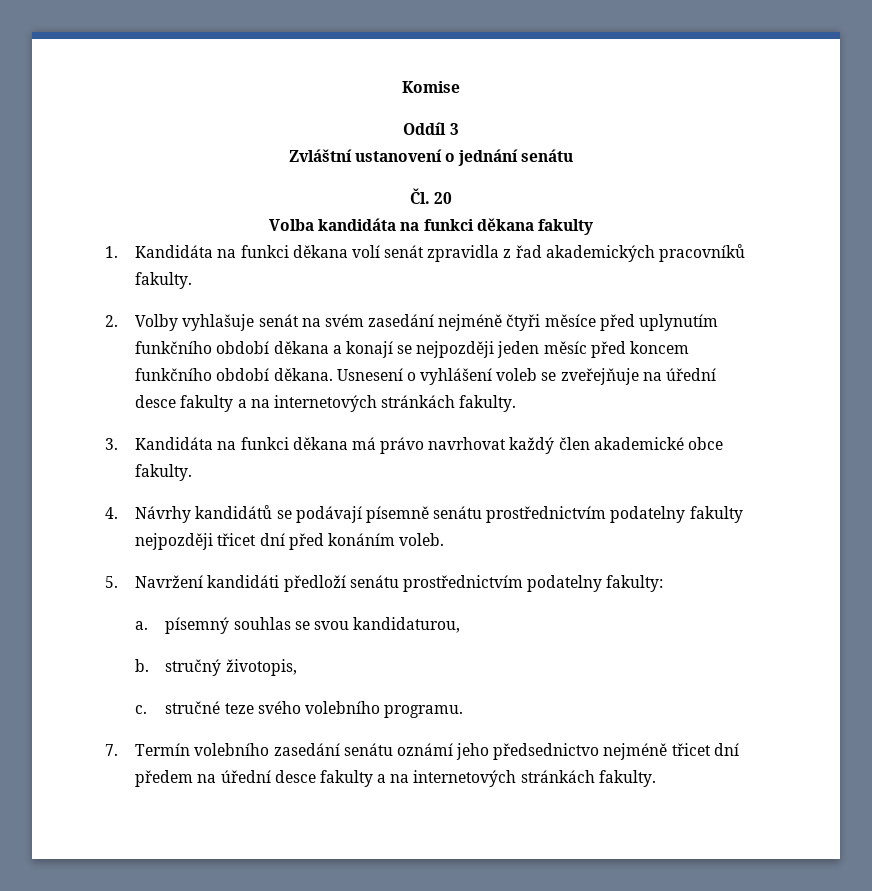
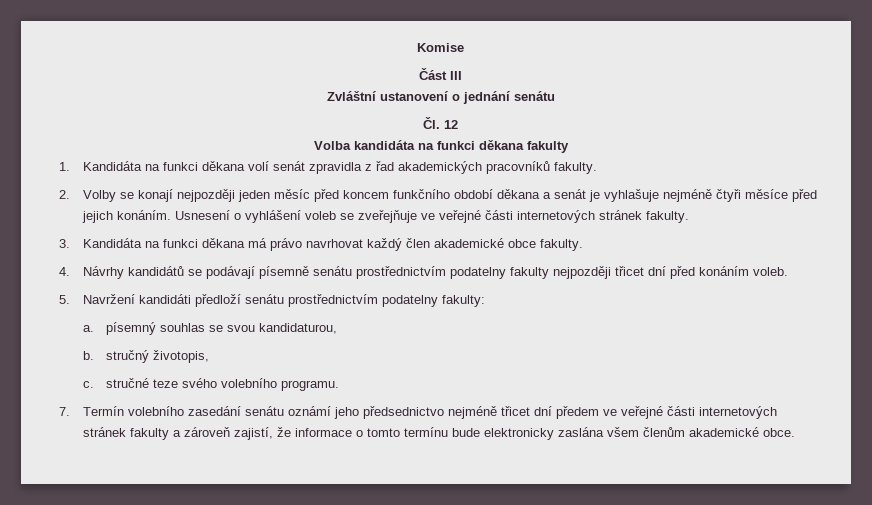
[403,122,459,135] Oddíl 3 -> [419,68,462,80] Část III
[434,192,453,204] 20 -> [444,120,458,129] 12
[182,314,719,331] [135,341,413,358] vyhlašuje senát na svém zasedání nejméně čtyři měsíce před uplynutím funkčního období děkana a konají se -> [119,189,173,202] se konají
[273,368,333,381] děkana. -> [496,189,817,202] [81,210,171,223] děkana a senát je vyhlašuje nejméně čtyři měsíce před jejich konáním.
[642,368,717,381] [135,395,456,412] na úřední desce fakulty a na internetových stránkách -> [420,210,642,223] ve veřejné části internetových stránek
[197,770,656,787] na úřední desce fakulty a na internetových stránkách fakulty. -> [602,406,777,419] [82,427,795,440] ve veřejné části internetových stránek fakulty a zároveň zajistí, že informace o tomto termínu bude elektronicky zaslána všem členům akademické obce.

